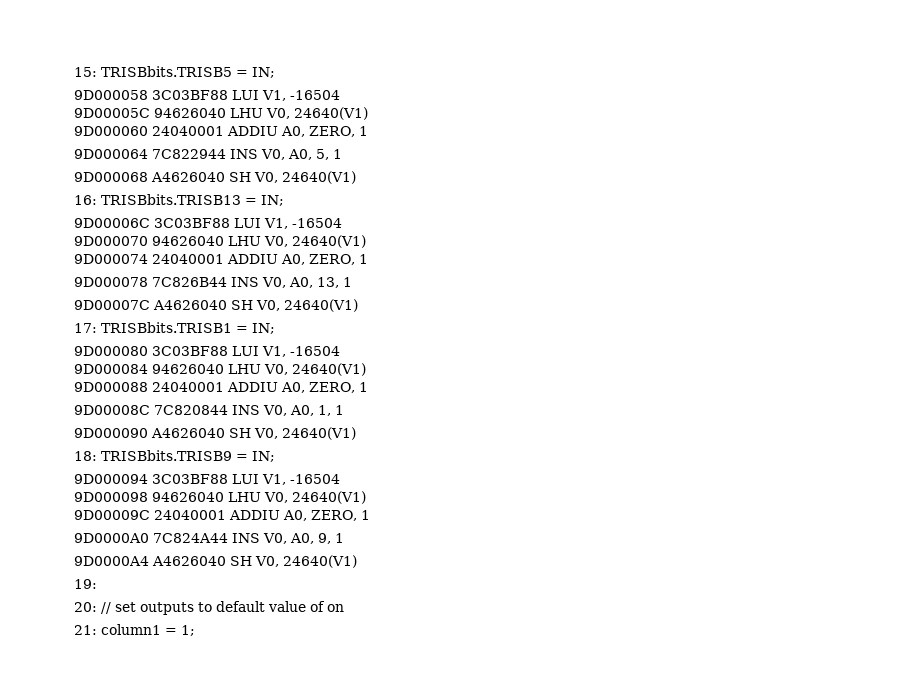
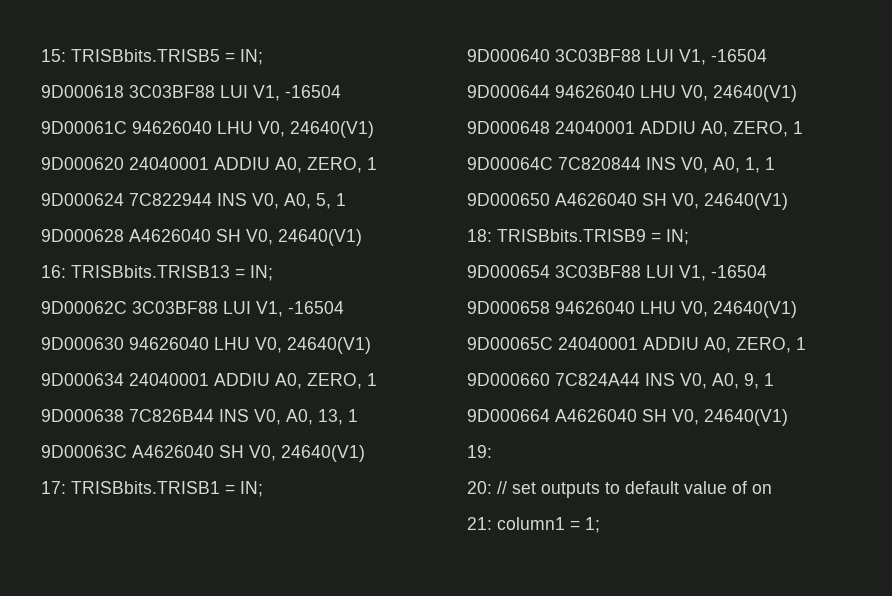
[74,90,340,101] [74,107,368,120] [74,126,368,137] [74,149,148,159] 9D000058 3C03BF88 LUI V1, -16504 // 9D00005C 94626040 LHU V0, 24640(V1) // 9D000060 24040001 ADDIU A0, ZERO, 1 // 9D000064 -> [41,85,341,101] [41,121,374,138] [41,157,377,173] [41,193,124,206] 9D000618 3C03BF88 LUI V1, -16504 // 9D00061C 94626040 LHU V0, 24640(V1) // 9D000620 24040001 ADDIU A0, ZERO, 1 // 9D000624
[74,172,148,182] 9D000068 -> [41,229,124,242] 9D000628
[74,218,342,229] [74,235,366,248] [74,254,368,265] [74,277,148,287] 9D00006C 3C03BF88 LUI V1, -16504 // 9D000070 94626040 LHU V0, 24640(V1) // 9D000074 24040001 ADDIU A0, ZERO, 1 // 9D000078 -> [41,301,344,317] [41,337,371,354] [41,373,377,389] [41,409,124,422] 9D00062C 3C03BF88 LUI V1, -16504 // 9D000630 94626040 LHU V0, 24640(V1) // 9D000634 24040001 ADDIU A0, ZERO, 1 // 9D000638
[74,300,150,310] 9D00007C -> [41,445,127,458] 9D00063C
[74,346,340,357] [74,363,366,376] [74,382,368,393] [74,405,150,415] 9D000080 3C03BF88 LUI V1, -16504 // 9D000084 94626040 LHU V0, 24640(V1) // 9D000088 24040001 ADDIU A0, ZERO, 1 // 9D00008C -> [467,49,767,65] [467,85,797,102] [467,121,803,137] [467,157,553,170] 9D000640 3C03BF88 LUI V1, -16504 // 9D000644 94626040 LHU V0, 24640(V1) // 9D000648 24040001 ADDIU A0, ZERO, 1 // 9D00064C
[74,428,148,438] 9D000090 -> [467,193,550,206] 9D000650
[74,474,340,485] [74,491,366,504] [74,510,370,521] [74,533,149,543] 9D000094 3C03BF88 LUI V1, -16504 // 9D000098 94626040 LHU V0, 24640(V1) // 9D00009C 24040001 ADDIU A0, ZERO, 1 // 9D0000A0 -> [467,265,767,281] [467,301,797,318] [467,337,806,353] [467,373,550,386] 9D000654 3C03BF88 LUI V1, -16504 // 9D000658 94626040 LHU V0, 24640(V1) // 9D00065C 24040001 ADDIU A0, ZERO, 1 // 9D000660
[74,556,149,566] 9D0000A4 -> [467,409,550,422] 9D000664

